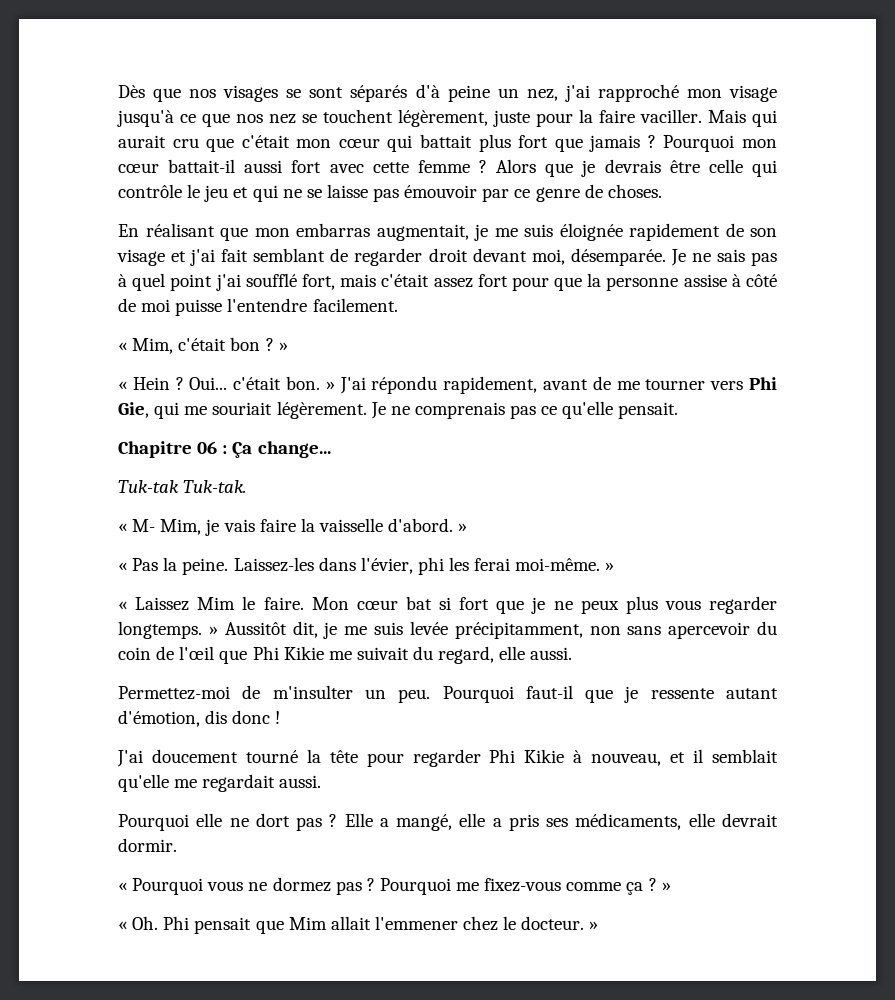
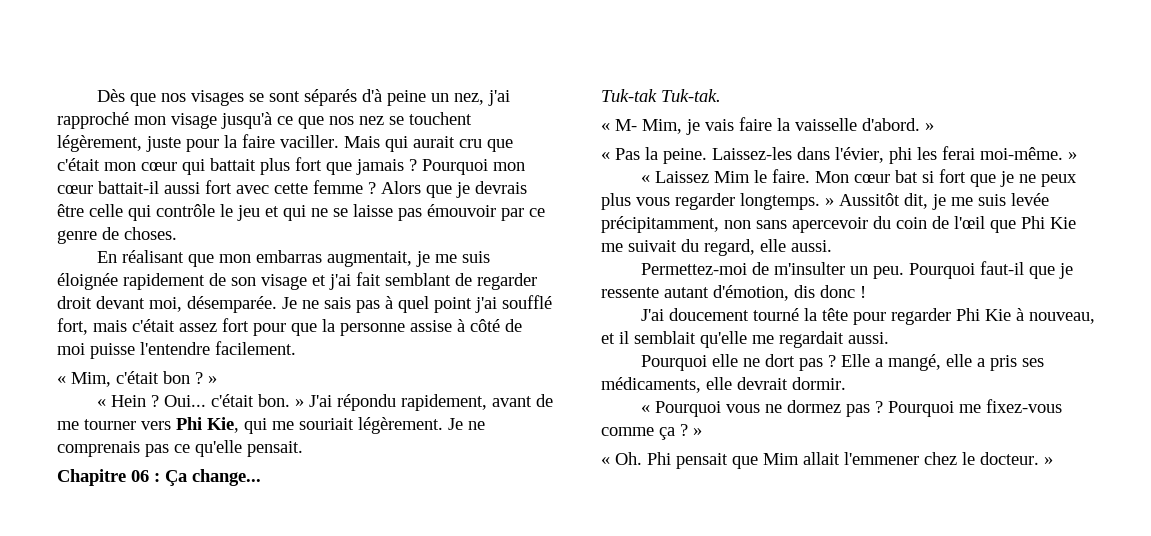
[118,402,149,418] Gie, -> [207,417,239,433] Kie,
[283,646,324,660] Kikie -> [1050,217,1076,229] Kie
[524,749,565,763] Kikie -> [984,309,1011,321] Kie

